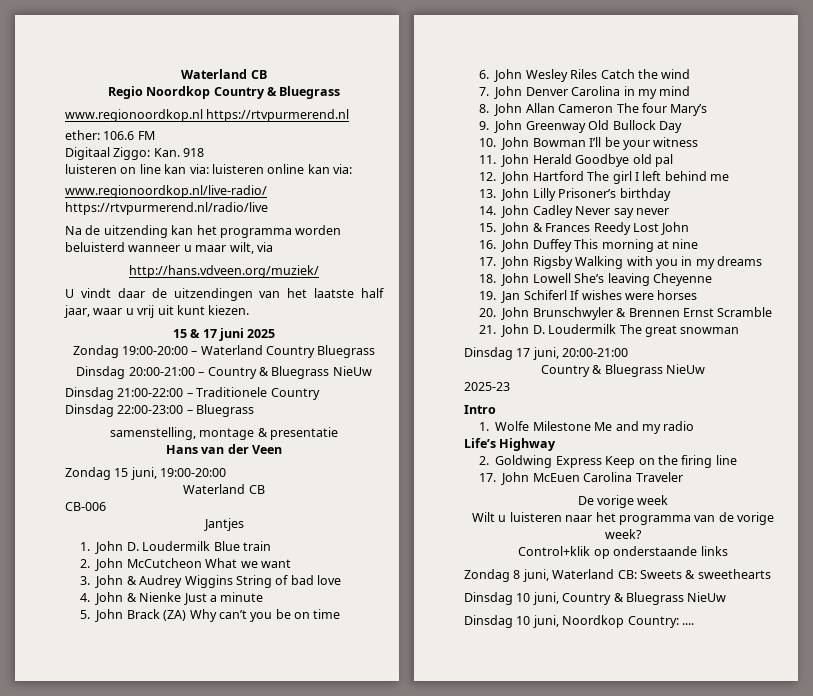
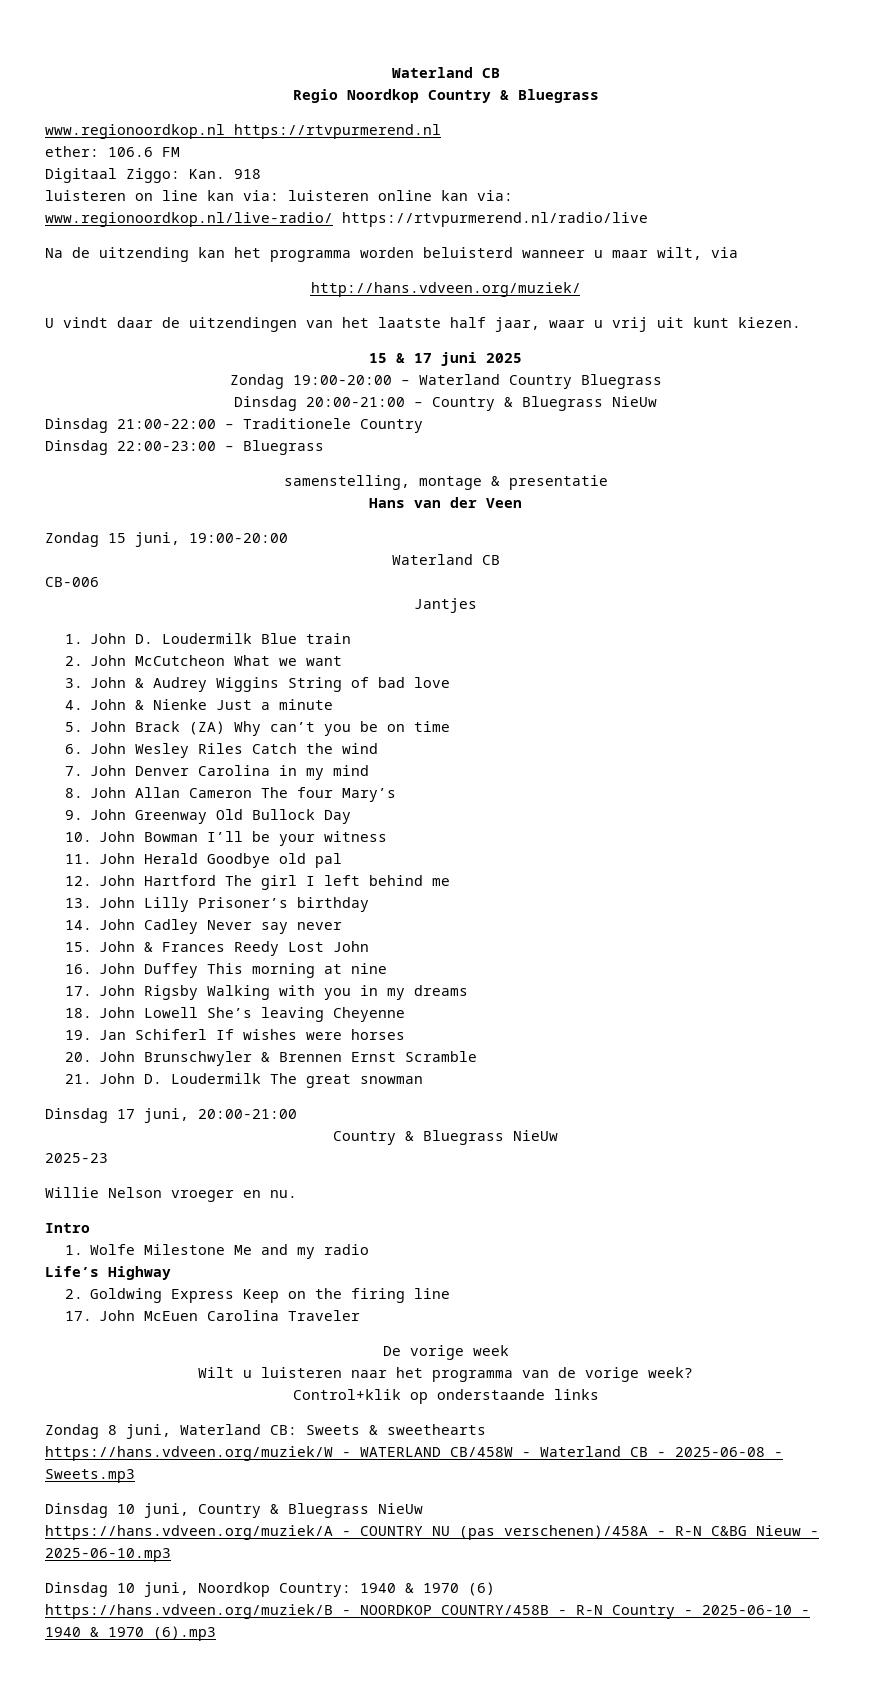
(510, 386) none -> [45,1187,297,1202] // Willie Nelson vroeger en nu.
(771, 574) none -> [45,1446,783,1461] [45,1469,135,1483] // https://hans.vdveen.org/muziek/W - WATERLAND CB/458W - Waterland CB - 2025-06-08 - Sweets.mp3
(727, 597) none -> [45,1525,819,1540] [45,1548,171,1562] // https://hans.vdveen.org/muziek/A - COUNTRY NU (pas verschenen)/458A - R-N C&BG Nieuw - 2025-06-10.mp3
[681,623,694,625] .... -> [360,1582,495,1596] [45,1604,810,1619] [45,1626,216,1641] 1940 & 1970 (6) // https://hans.vdveen.org/muziek/B - NOORDKOP COUNTRY/458B - R-N Country - 2025-06-10 - 1940 & 1970 (6).mp3

